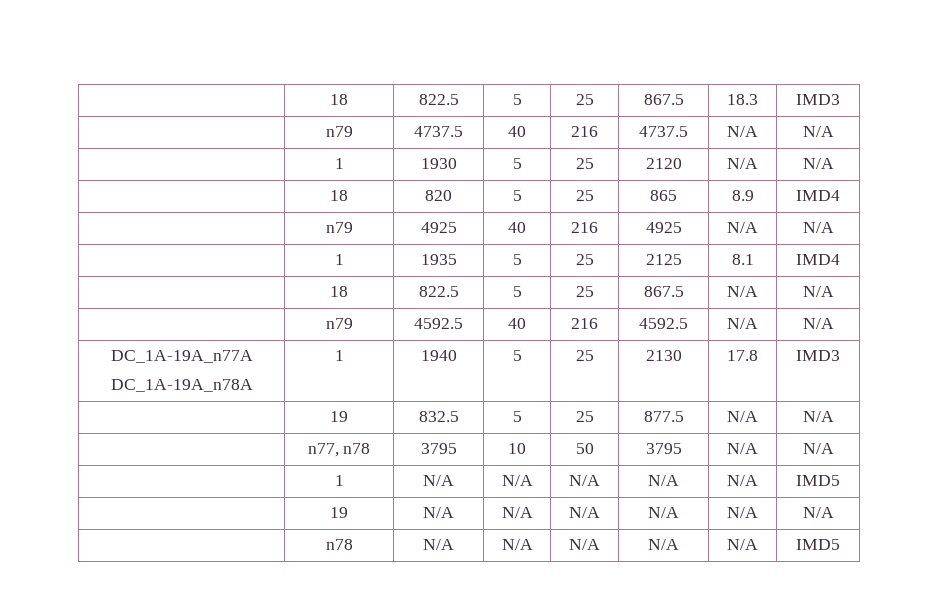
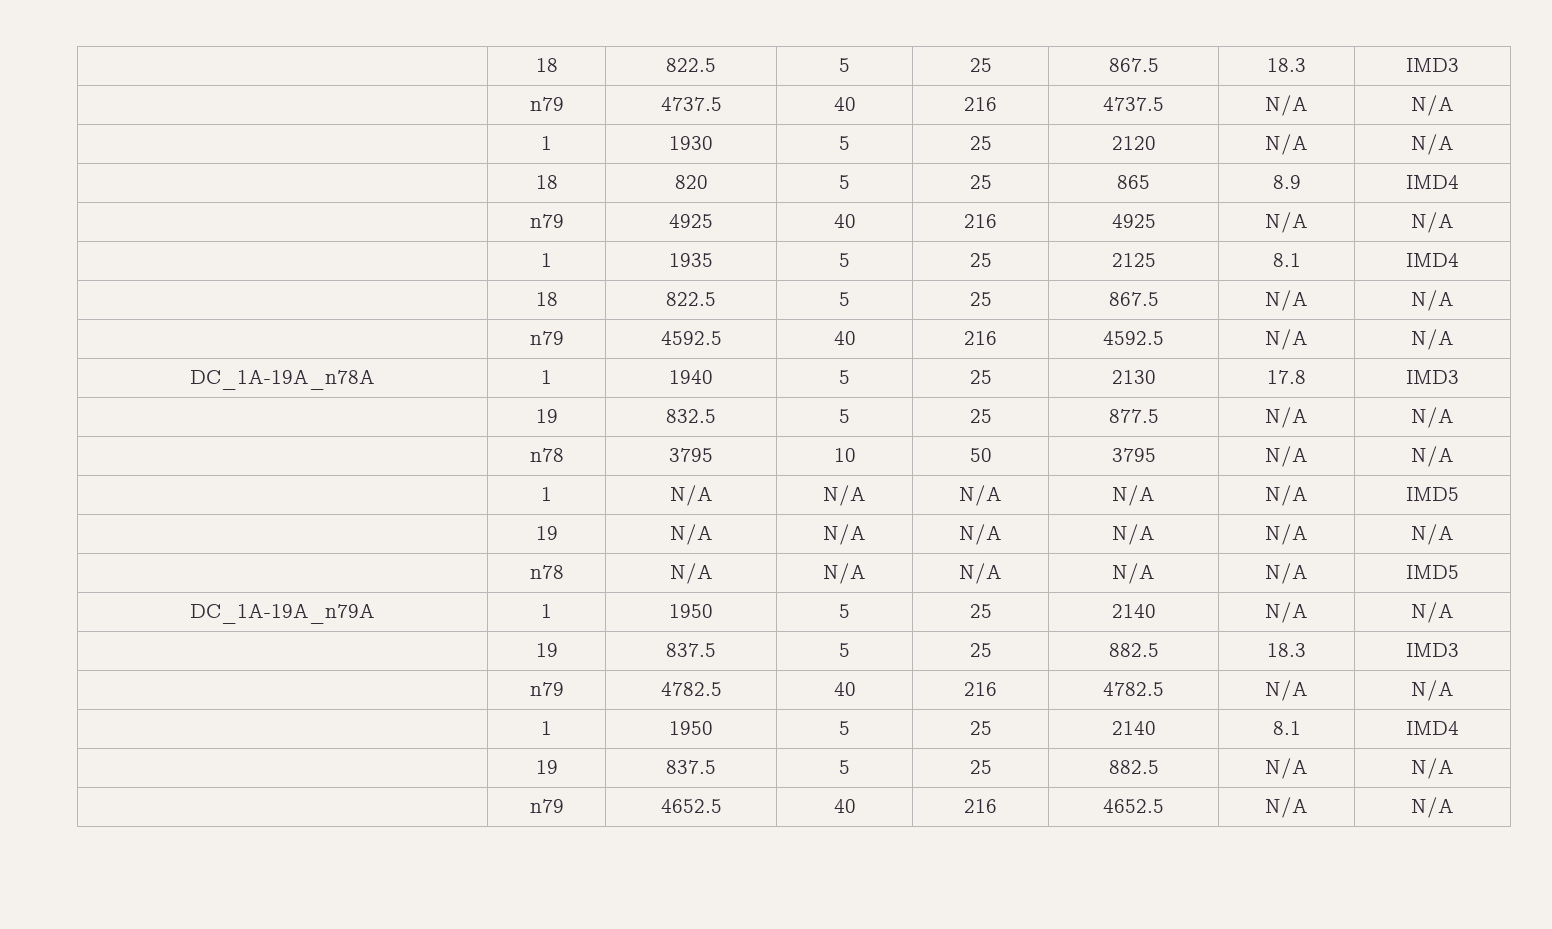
[110,350,253,363] DC_1A-19A_n77A // -> (1454, 339) none
[307,443,339,457] n77, -> (1454, 417) none
(840, 544) none -> [190,603,375,624] [541,604,552,618] [669,604,713,618] [839,604,850,618] [969,604,992,618] [1111,604,1156,618] [1265,602,1308,623] [1411,602,1454,623] [535,643,558,657] [666,643,716,657] [839,643,850,657] [969,643,992,657] [1108,643,1159,657] [1267,643,1306,657] [1406,643,1459,657] [529,682,564,696] [660,682,722,696] [833,682,856,696] [964,682,997,696] [1103,682,1164,696] [1265,680,1308,701] [1411,680,1454,701] [541,721,552,735] [669,721,713,735] [839,721,850,735] [969,721,992,735] [1111,721,1156,735] [1272,721,1301,735] [1406,721,1459,735] [535,760,558,774] [666,760,716,774] [839,760,850,774] [969,760,992,774] [1108,760,1159,774] [1265,758,1308,779] [1411,758,1454,779] [529,799,564,813] [660,799,722,813] [833,799,856,813] [964,799,997,813] [1103,799,1164,813] [1265,797,1308,818] [1411,797,1454,818] // DC_1A-19A_n79A | 1 | 1950 | 5 | 25 | 2140 | N/A | N/A // | 19 | 837.5 | 5 | 25 | 882.5 | 18.3 | IMD3 // | n79 | 4782.5 | 40 | 216 | 4782.5 | N/A | N/A // | 1 | 1950 | 5 | 25 | 2140 | 8.1 | IMD4 // | 19 | 837.5 | 5 | 25 | 882.5 | N/A | N/A // | n79 | 4652.5 | 40 | 216 | 4652.5 | N/A | N/A

